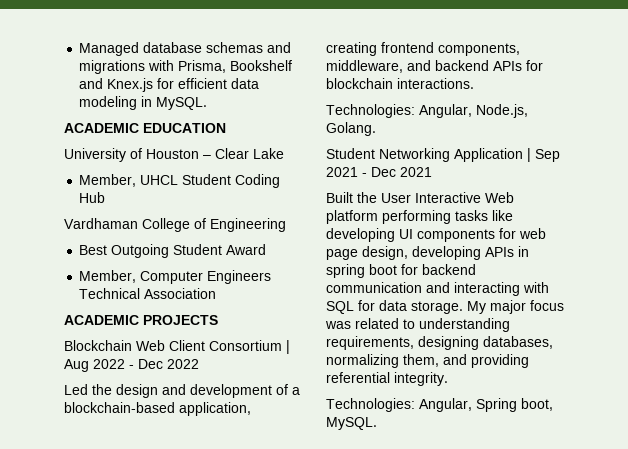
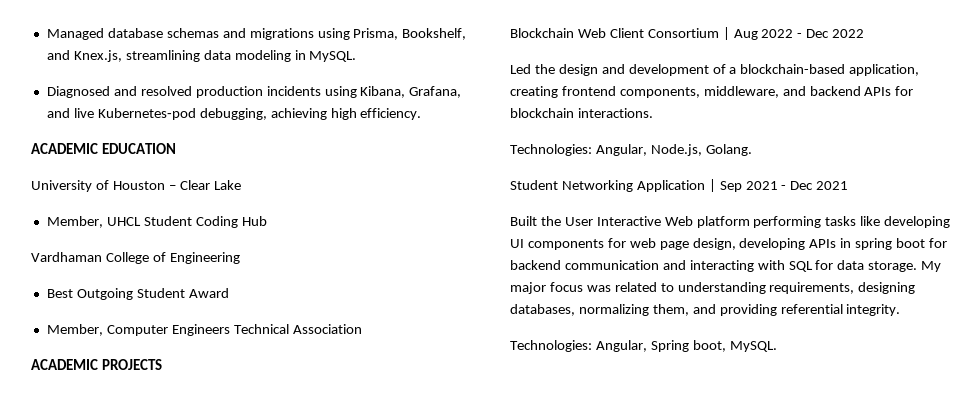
[148,60,293,73] [79,78,260,92] [79,96,208,110] with Prisma, Bookshelf and Knex.js for efficient data modeling in MySQL. -> [317,28,467,40] [46,50,357,62] [46,86,462,98] [46,108,422,120] using Prisma, Bookshelf, and Knex.js, streamlining data modeling in MySQL. // Diagnosed and resolved production incidents using Kibana, Grafana, and live Kubernetes‑pod debugging, achieving high efficiency.

